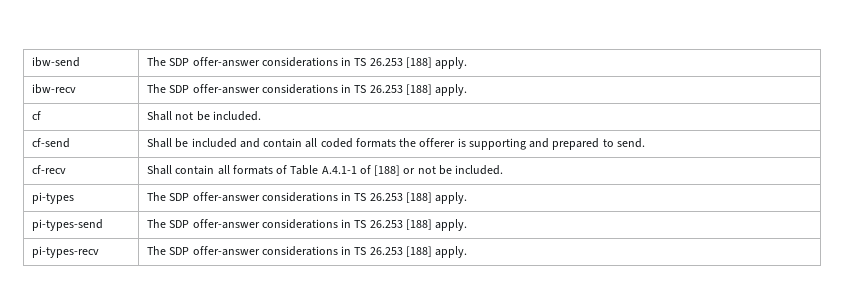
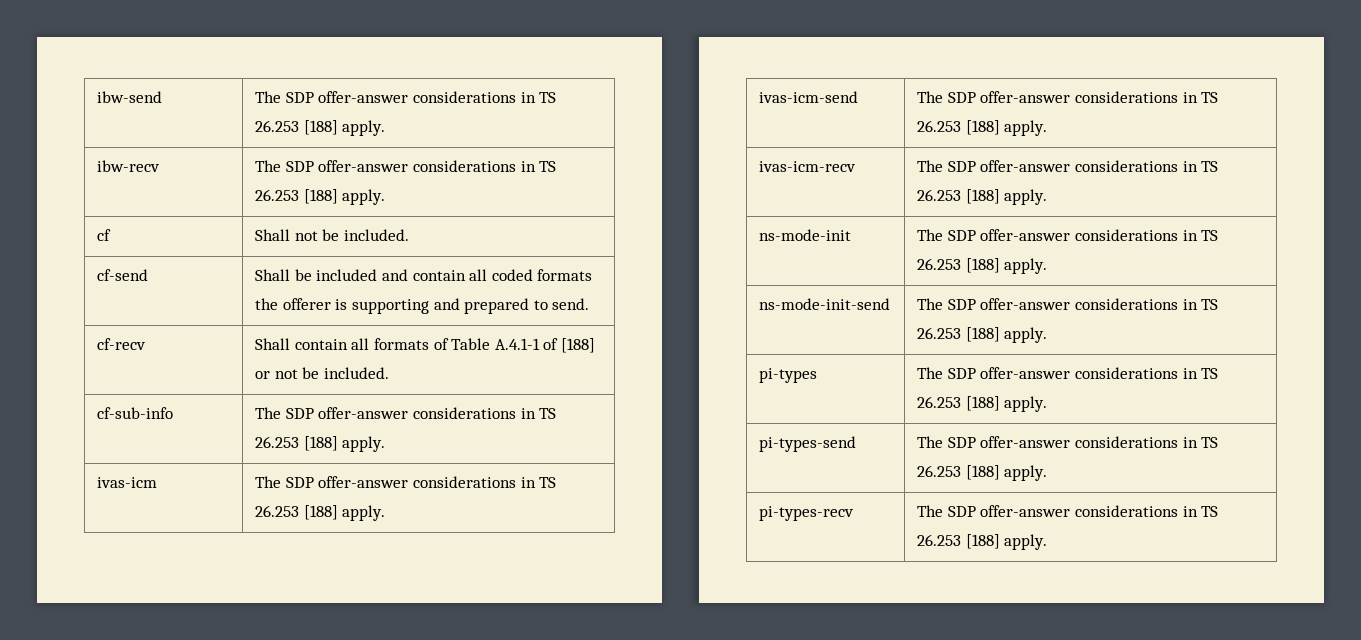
(504, 170) none -> [97,407,174,419] [255,407,557,419] [255,436,386,452] [97,477,158,488] [255,476,557,488] [255,505,386,521] [759,91,859,103] [917,91,1219,103] [917,120,1048,136] [759,161,857,172] [917,160,1219,172] [917,189,1048,205] [759,229,852,241] [917,229,1219,241] [917,258,1048,274] [759,298,891,310] [917,298,1219,310] [917,327,1048,343] // cf-sub-info | The SDP offer-answer considerations in TS 26.253 [188] apply. // ivas-icm | The SDP offer-answer considerations in TS 26.253 [188] apply. // ivas-icm-send | The SDP offer-answer considerations in TS 26.253 [188] apply. // ivas-icm-recv | The SDP offer-answer considerations in TS 26.253 [188] apply. // ns-mode-init | The SDP offer-answer considerations in TS 26.253 [188] apply. // ns-mode-init-send | The SDP offer-answer considerations in TS 26.253 [188] apply.

